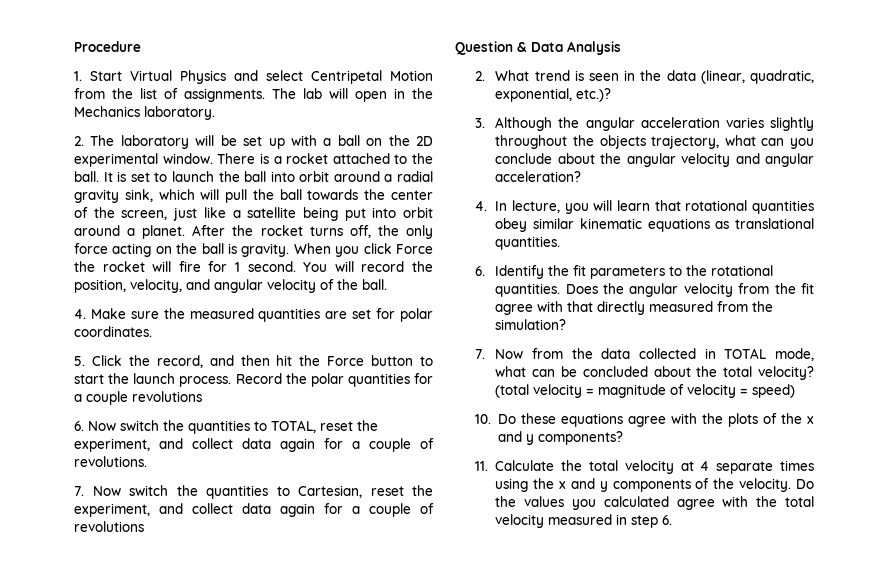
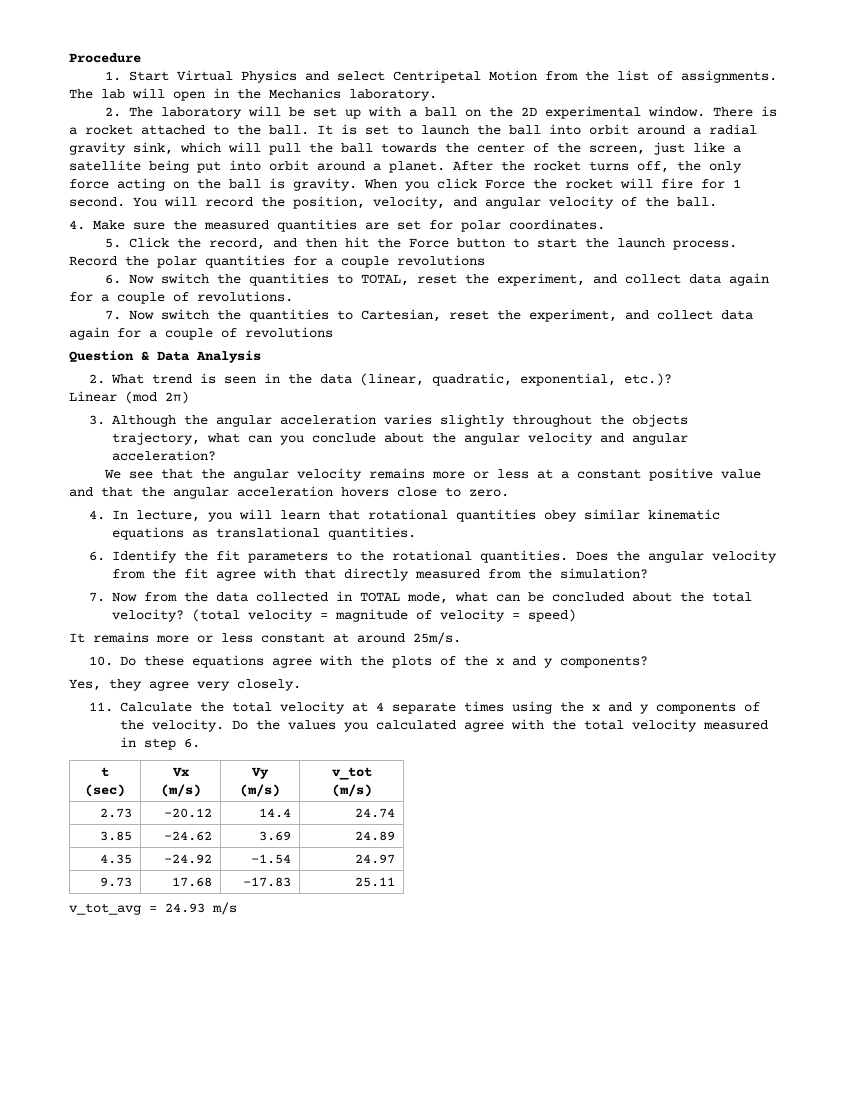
(612, 95) none -> [69,391,189,404] // Linear (mod 2π)
(582, 176) none -> [104,468,762,481] [69,486,509,499] // We see that the angular velocity remains more or less at a constant positive value and that the angular acceleration hovers close to zero.
(796, 391) none -> [69,632,461,645] // It remains more or less constant at around 25m/s.
(623, 438) none -> [69,679,301,691] // Yes, they agree very closely.
(673, 520) none -> [101,767,109,777] [85,784,125,797] [171,767,189,777] [160,784,201,797] [251,767,269,779] [240,784,280,797] [331,767,372,780] [331,784,372,797] [100,808,133,818] [164,808,213,818] [259,808,292,818] [355,808,396,818] [100,831,133,841] [164,831,213,841] [259,831,292,841] [355,831,396,841] [100,854,133,864] [164,854,213,864] [251,854,292,864] [355,854,396,864] [100,877,133,887] [172,877,213,887] [243,877,292,887] [355,877,396,887] [69,902,237,915] // t (sec) | Vx (m/s) | Vy (m/s) | v_tot (m/s) // 2.73 | -20.12 | 14.4 | 24.74 // 3.85 | -24.62 | 3.69 | 24.89 // 4.35 | -24.92 | -1.54 | 24.97 // 9.73 | 17.68 | -17.83 | 25.11 // v_tot_avg = 24.93 m/s

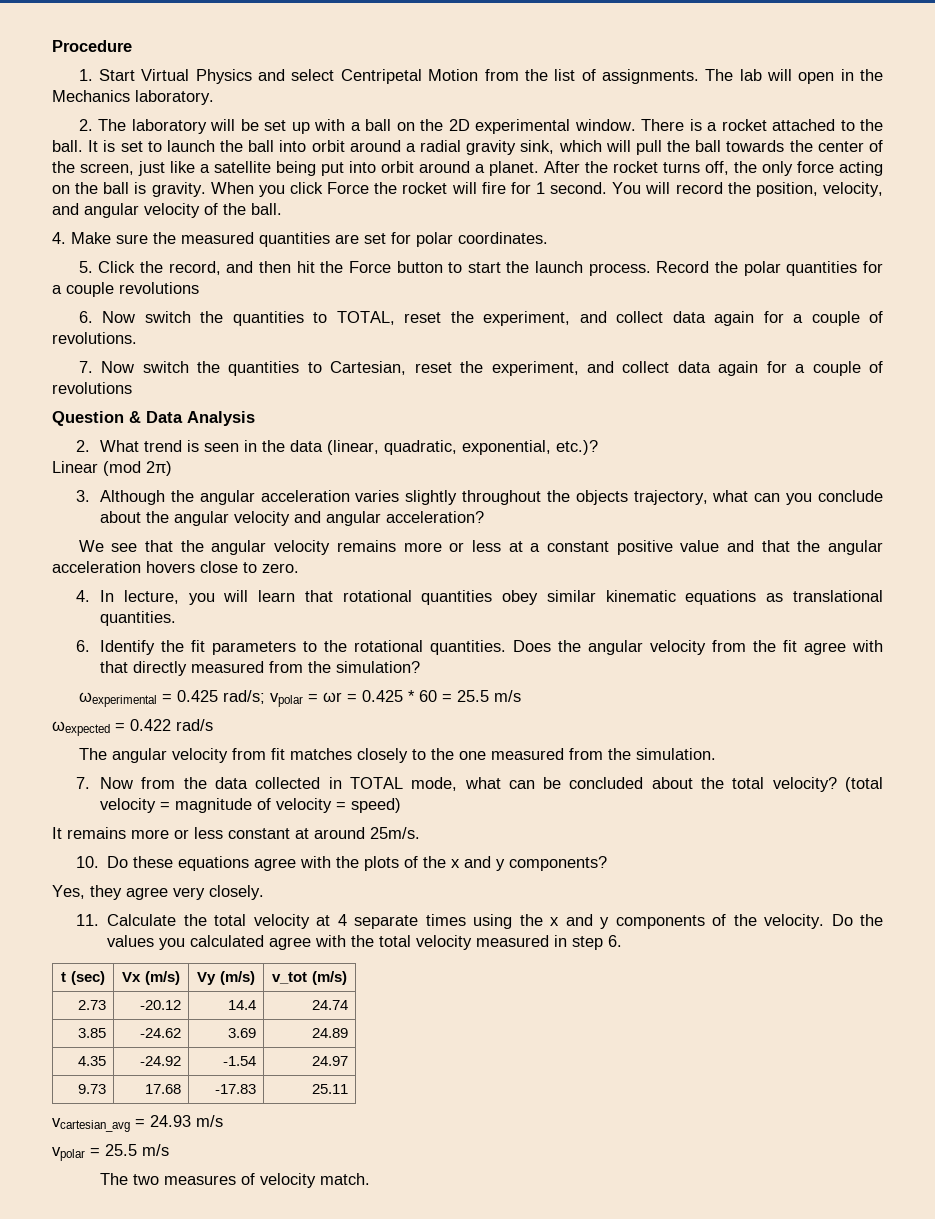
(649, 573) none -> [78,690,521,707] [52,719,213,736] [78,748,716,763] // ωexperimental = 0.425 rad/s; vpolar = ωr = 0.425 * 60 = 25.5 m/s // ωexpected = 0.422 rad/s // The angular velocity from fit matches closely to the one measured from the simulation.
[69,903,141,915] v_tot_avg -> [52,1118,130,1132] vcartesian_avg
(237, 908) none -> [52,1144,169,1161] [100,1173,371,1188] // vpolar = 25.5 m/s // The two measures of velocity match.

